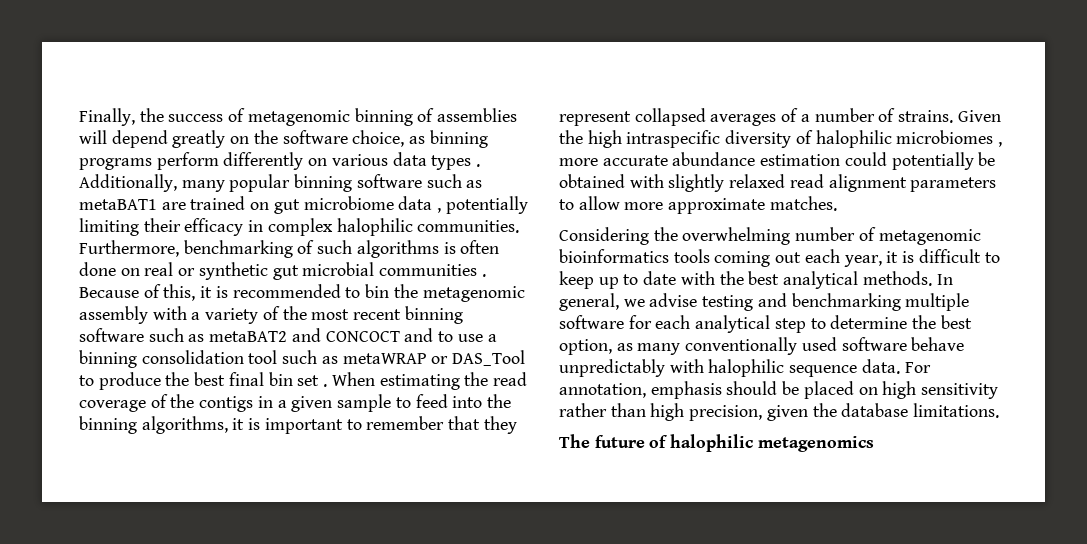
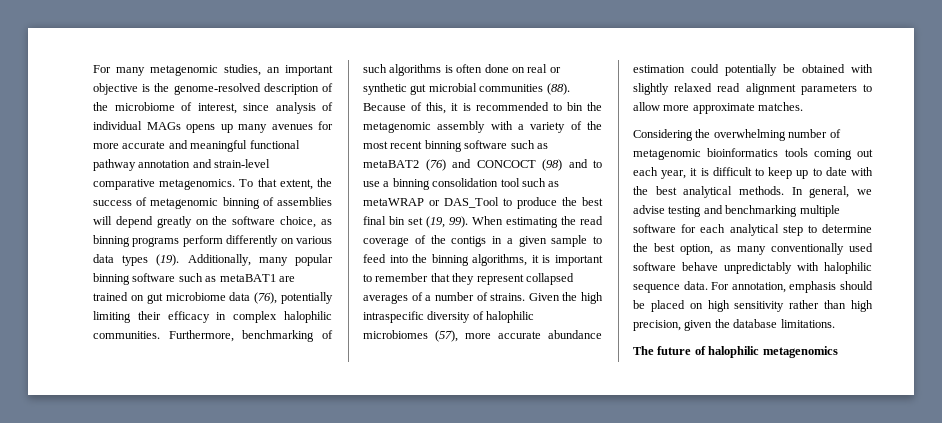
[79,108,135,126] Finally, -> [93,64,333,76] [93,83,333,95] [93,102,333,114] [93,121,333,133] [93,140,300,152] [93,159,271,171] [93,178,313,190] For many metagenomic studies, an important objective is the genome-resolved description of the microbiome of interest, since analysis of individual MAGs opens up many avenues for more accurate and meaningful functional pathway annotation and strain-level comparative metagenomics. To that extent,
[476,164,481,167] . -> [156,254,180,266] (19).
[437,207,442,213] , -> [254,292,278,304] (76),
[481,274,486,277] . -> [546,83,570,95] (88).
(288, 336) none -> [425,159,446,171] (76)
(400, 336) none -> [542,159,562,171] (98)
[323,384,328,387] . -> [426,216,468,228] (19, 99).
[998,141,1003,147] , -> [435,330,458,342] (57),

